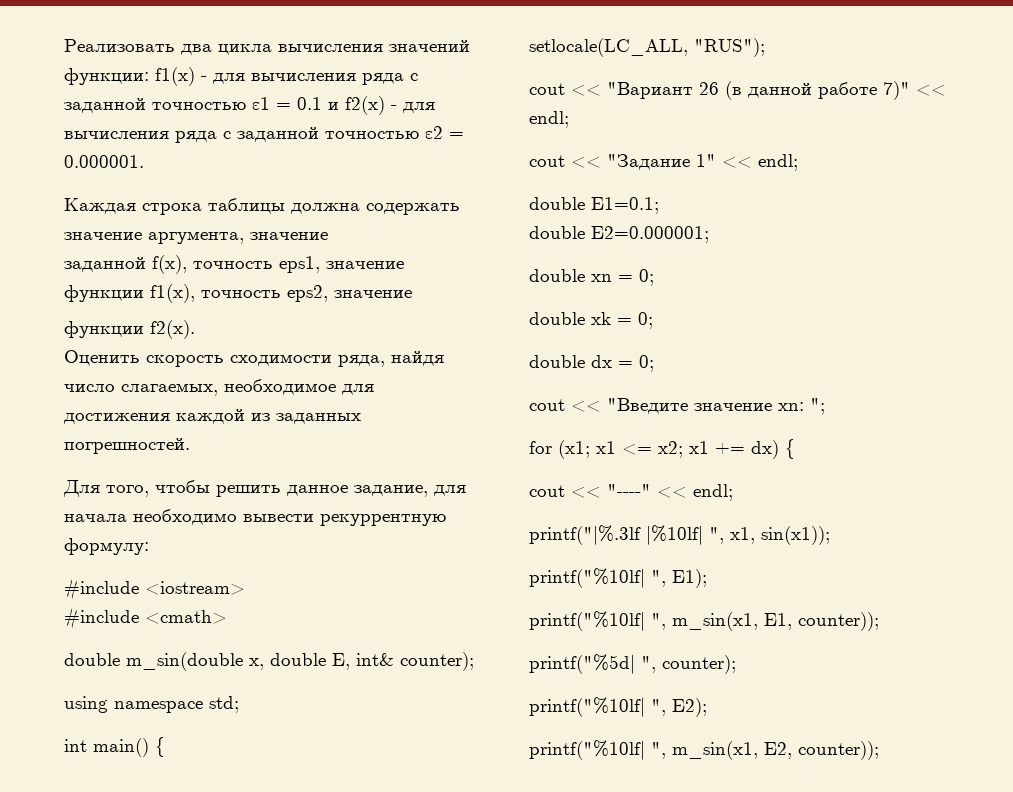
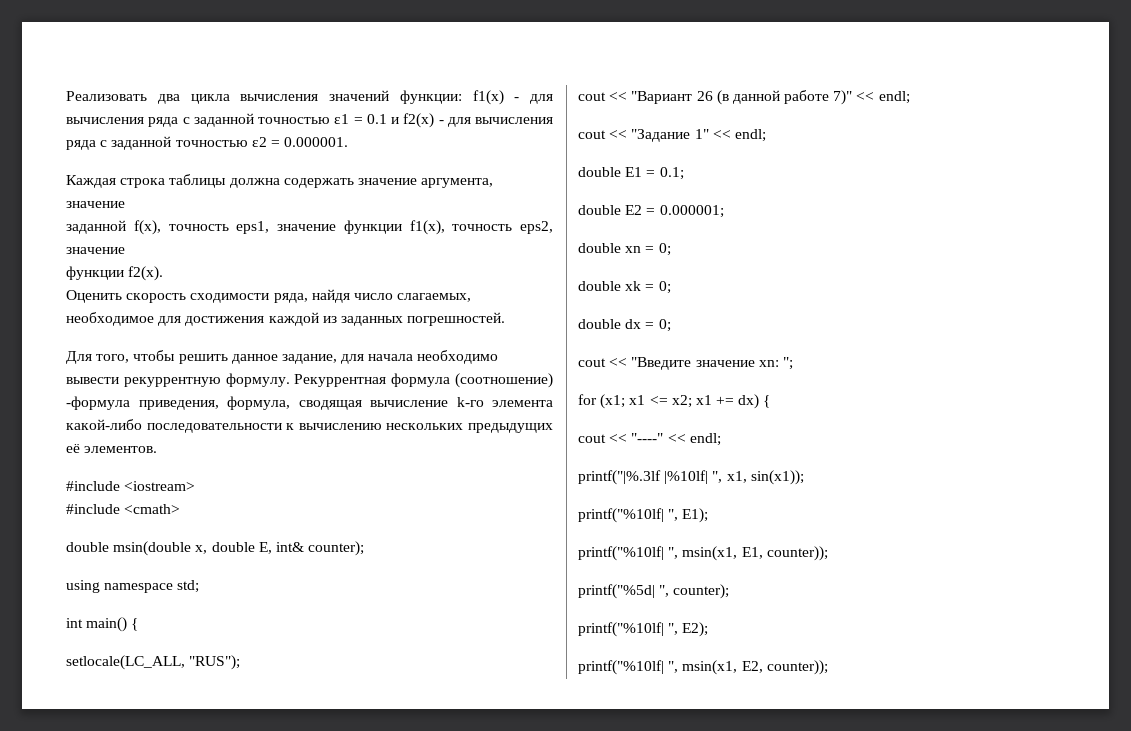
[64,538,149,555] формулу: -> [225,373,553,388] [66,396,553,410] [66,419,553,433] [66,444,158,453] формулу. Рекуррентная формула (соотношение) -формула приведения, формула, сводящая вычисление k-го элемента какой-либо последовательности к вычислению нескольких предыдущих её элементов.
[126,652,243,671] m_sin(double -> [113,541,192,556] msin(double
[591,197,659,214] [529,226,709,243] E1=0.1; // double E2=0.000001; -> [625,167,684,180] [578,205,724,218] E1 = 0.1; // double E2 = 0.000001;
[672,612,758,631] m_sin(x1, -> [682,546,738,561] msin(x1,
[672,741,758,760] m_sin(x1, -> [682,660,738,675] msin(x1,

